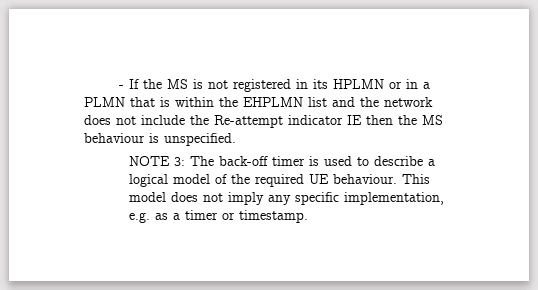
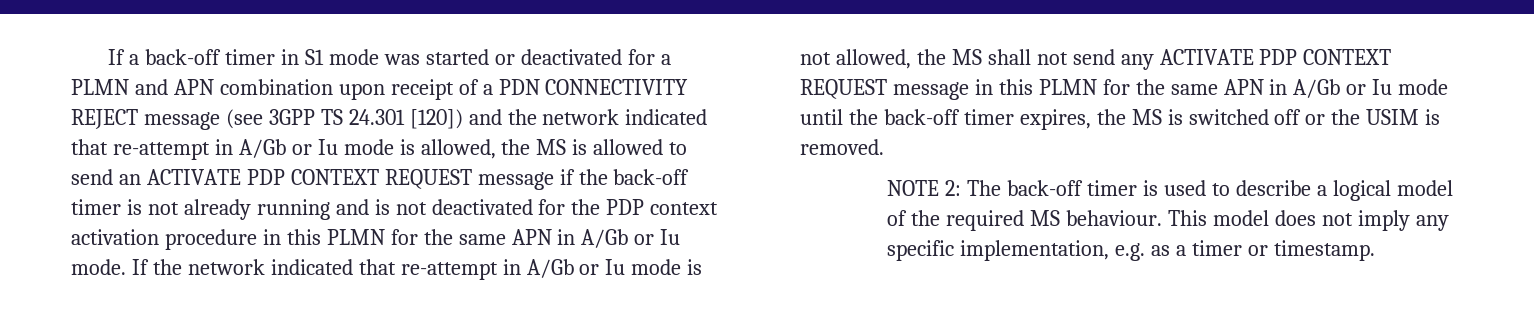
[119,79,431,92] [84,97,433,107] [84,115,443,128] [84,133,236,146] - If the MS is not registered in its HPLMN or in a PLMN that is within the EHPLMN list and the network does not include the Re-attempt indicator IE then the MS behaviour is unspecified. -> [108,49,671,65] [71,79,689,100] [71,109,708,130] [71,139,688,160] [71,169,690,190] [71,199,719,220] [71,229,681,250] [71,259,703,280] [800,49,1392,70] [800,79,1449,100] [800,109,1441,130] [800,139,884,155] If a back-off timer in S1 mode was started or deactivated for a PLMN and APN combination upon receipt of a PDN CONNECTIVITY REJECT message (see 3GPP TS 24.301 [120]) and the network indicated that re-attempt in A/Gb or Iu mode is allowed, the MS is allowed to send an ACTIVATE PDP CONTEXT REQUEST message if the back-off timer is not already running and is not deactivated for the PDP context activation procedure in this PLMN for the same APN in A/Gb or Iu mode. If the network indicated that re-attempt in A/Gb or Iu mode is not allowed, the MS shall not send any ACTIVATE PDP CONTEXT REQUEST message in this PLMN for the same APN in A/Gb or Iu mode until the back-off timer expires, the MS is switched off or the USIM is removed.
[173,157,185,166] 3: -> [945,180,962,196] 2:
[308,174,329,184] UE -> [1030,210,1061,226] MS

